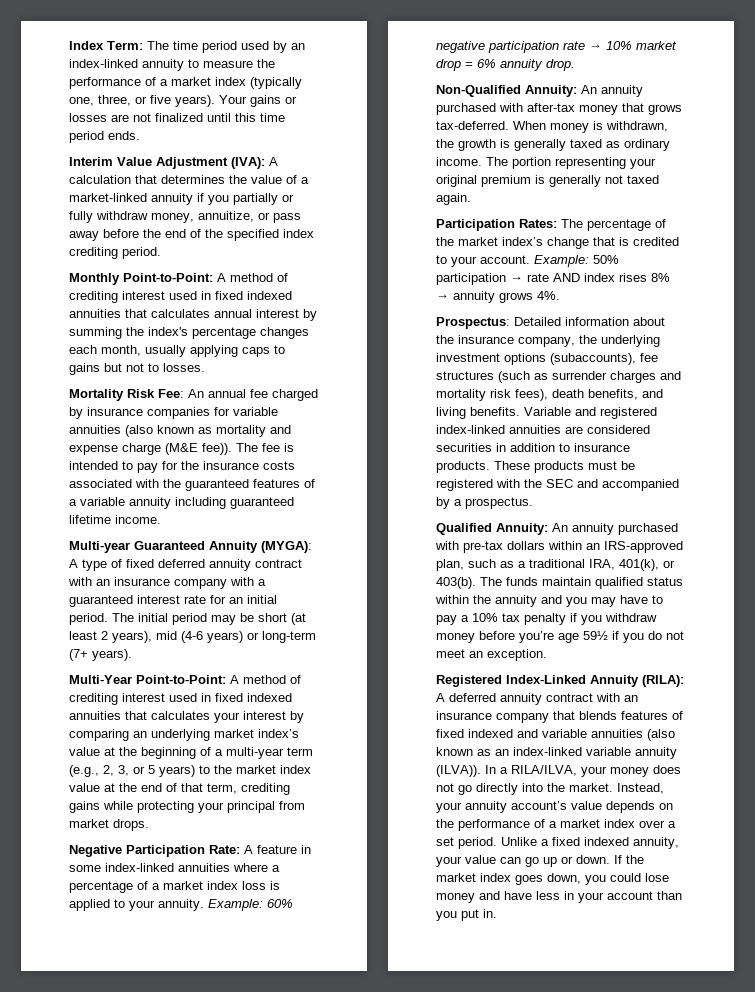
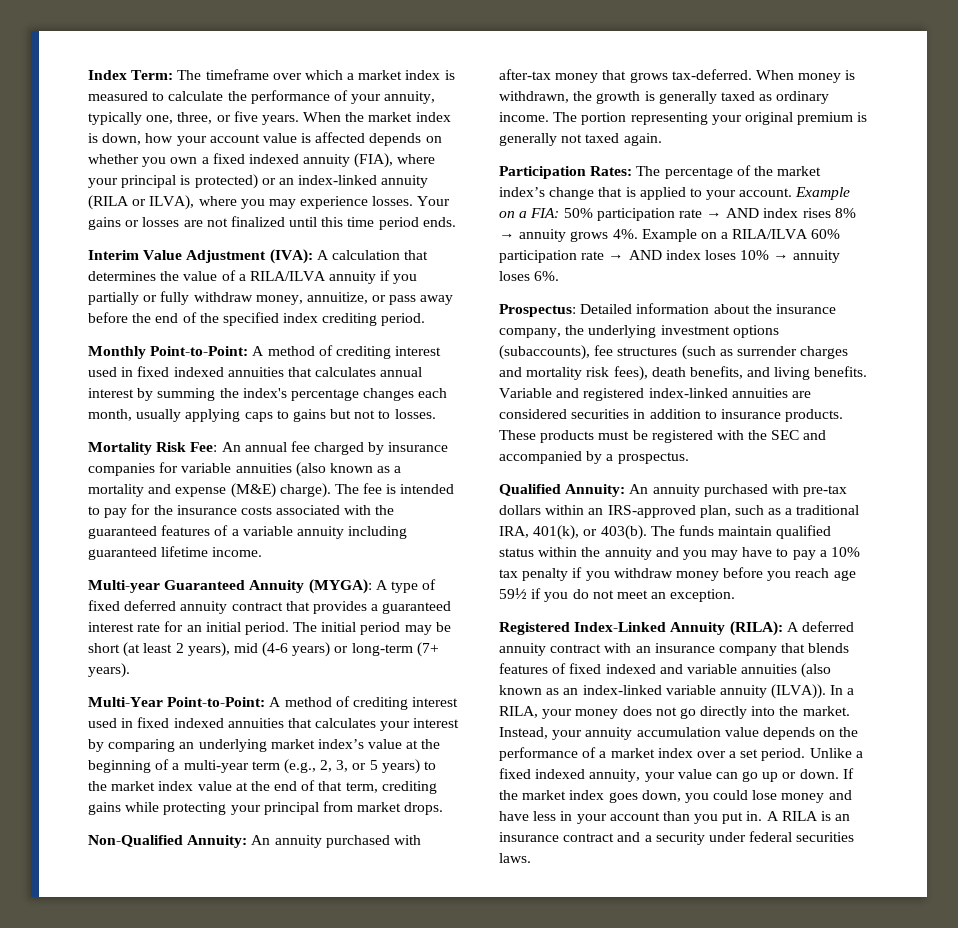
[173,41,305,53] [69,59,275,71] [69,77,302,89] [69,95,215,107] time period used by an index-linked annuity to measure the performance of a market index (typically one, three, or five years). -> [205,69,455,80] [88,90,436,104] [88,111,451,125] [88,132,442,146] [88,153,436,168] [88,174,429,189] [88,195,414,210] timeframe over which a market index is measured to calculate the performance of your annuity, typically one, three, or five years. When the market index is down, how your account value is affected depends on whether you own a fixed indexed annuity (FIA), where your principal is protected) or an index-linked annuity (RILA or ILVA), where you may experience losses.
[69,193,147,202] market-linked -> [249,271,326,281] RILA/ILVA
(212, 430) none -> [394,466,402,473] a
[122,443,232,455] charge (M&E fee)). -> [230,483,331,498] (M&E) charge).
[68,577,254,589] with an insurance company with -> [285,601,367,614] that provides
[69,845,311,857] [69,863,280,872] [69,881,280,893] [69,899,293,911] [436,41,677,53] [436,59,575,71] // Negative Participation Rate: A feature in some index-linked annuities where a percentage of a market index loss is applied to your annuity. Example: 60% negative participation rate → 10% market drop = 6% annuity drop. -> (444, 808) none
[633,237,679,246] credited -> [639,187,686,200] applied
[534,255,619,267] [436,273,549,285] Example: 50% participation → rate -> [795,187,851,200] [499,208,723,221] Example on a FIA: 50% participation rate →
(560, 295) none -> [641,229,841,242] [499,250,841,263] [499,271,560,281] Example on a RILA/ILVA 60% participation rate → AND index loses 10% → annuity loses 6%.
[519,631,554,643] you’re -> [767,568,830,581] you reach
[511,765,577,776] RILA/ILVA, -> [499,706,538,718] RILA,
[511,801,567,810] account’s -> [636,727,721,737] accumulation
(497, 913) none -> [766,811,851,821] [499,831,855,845] [499,853,531,863] A RILA is an insurance contract and a security under federal securities laws.

